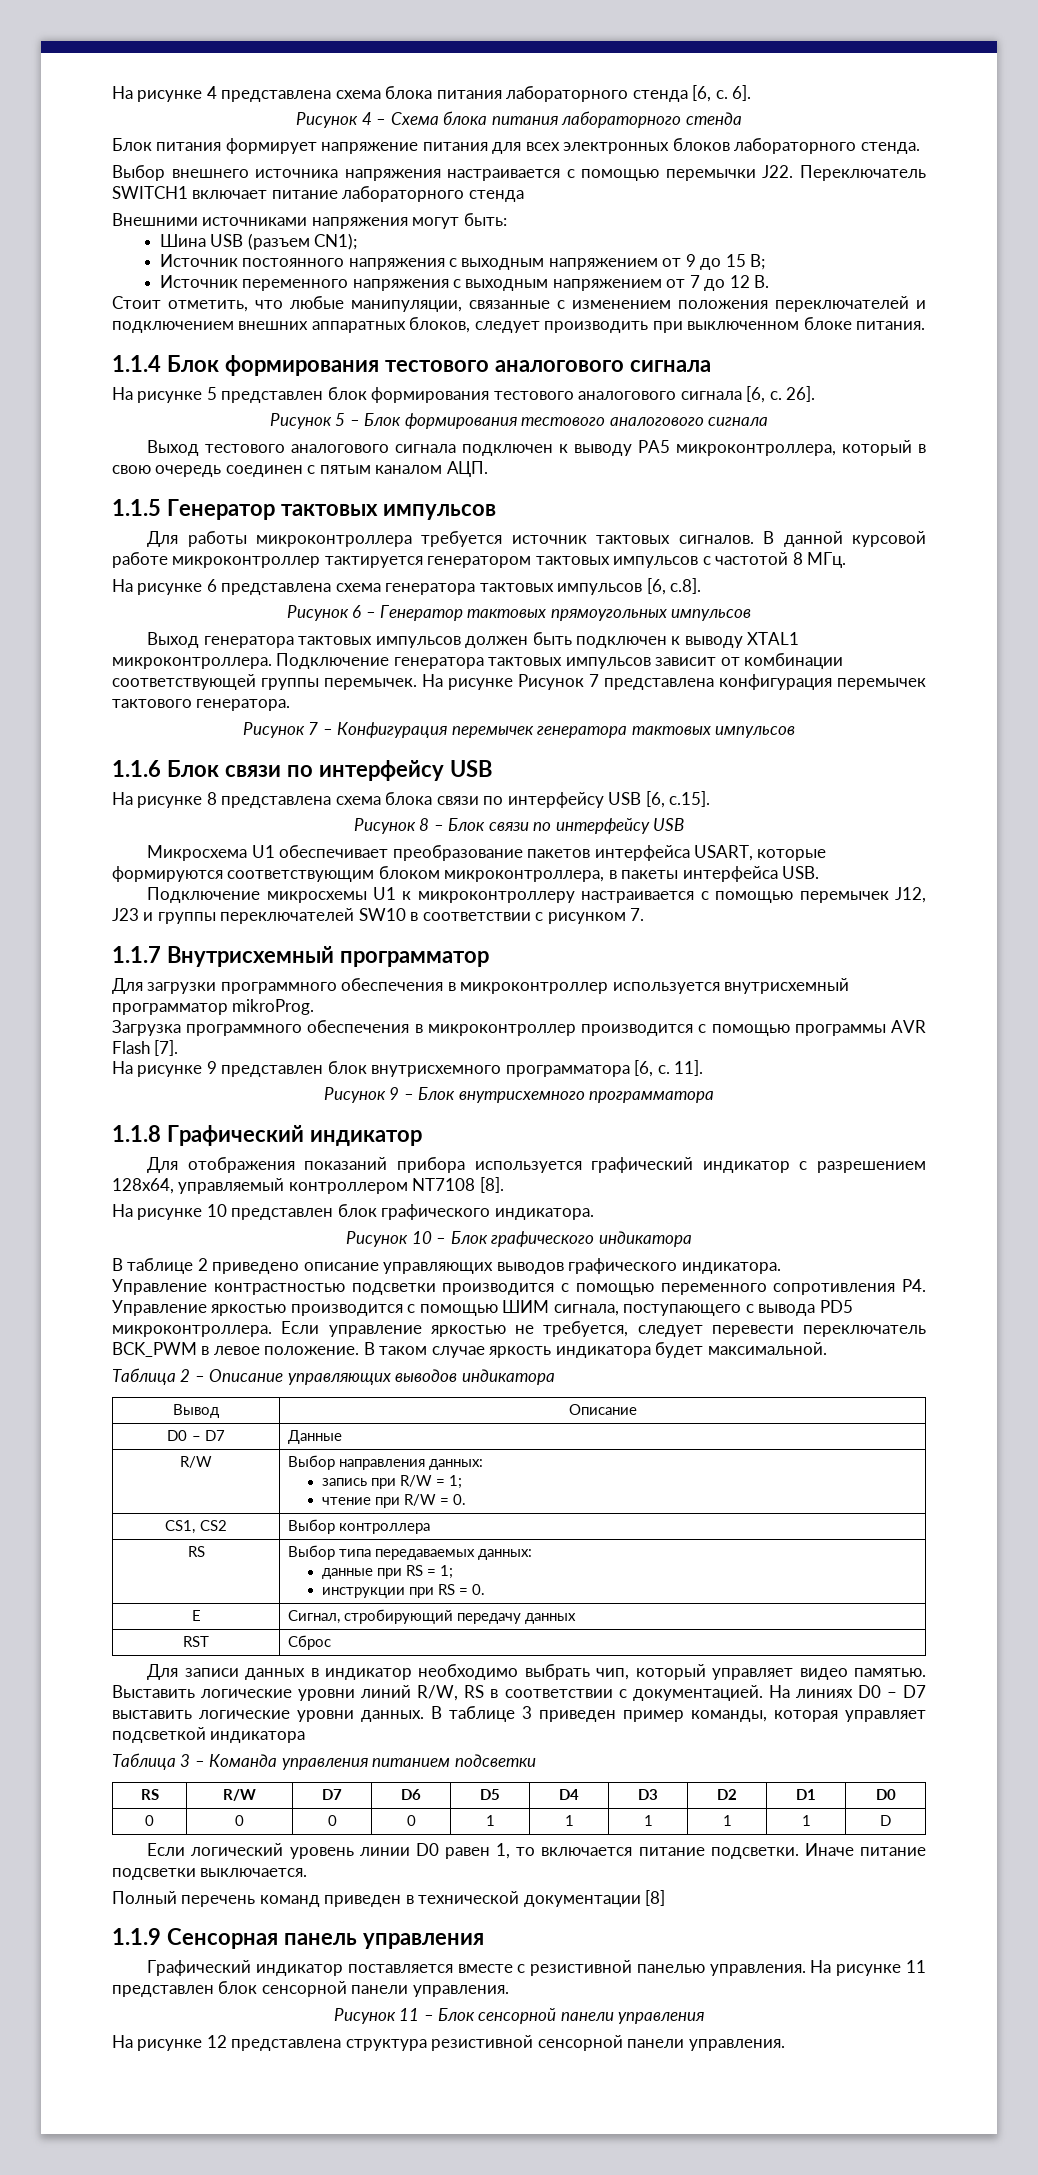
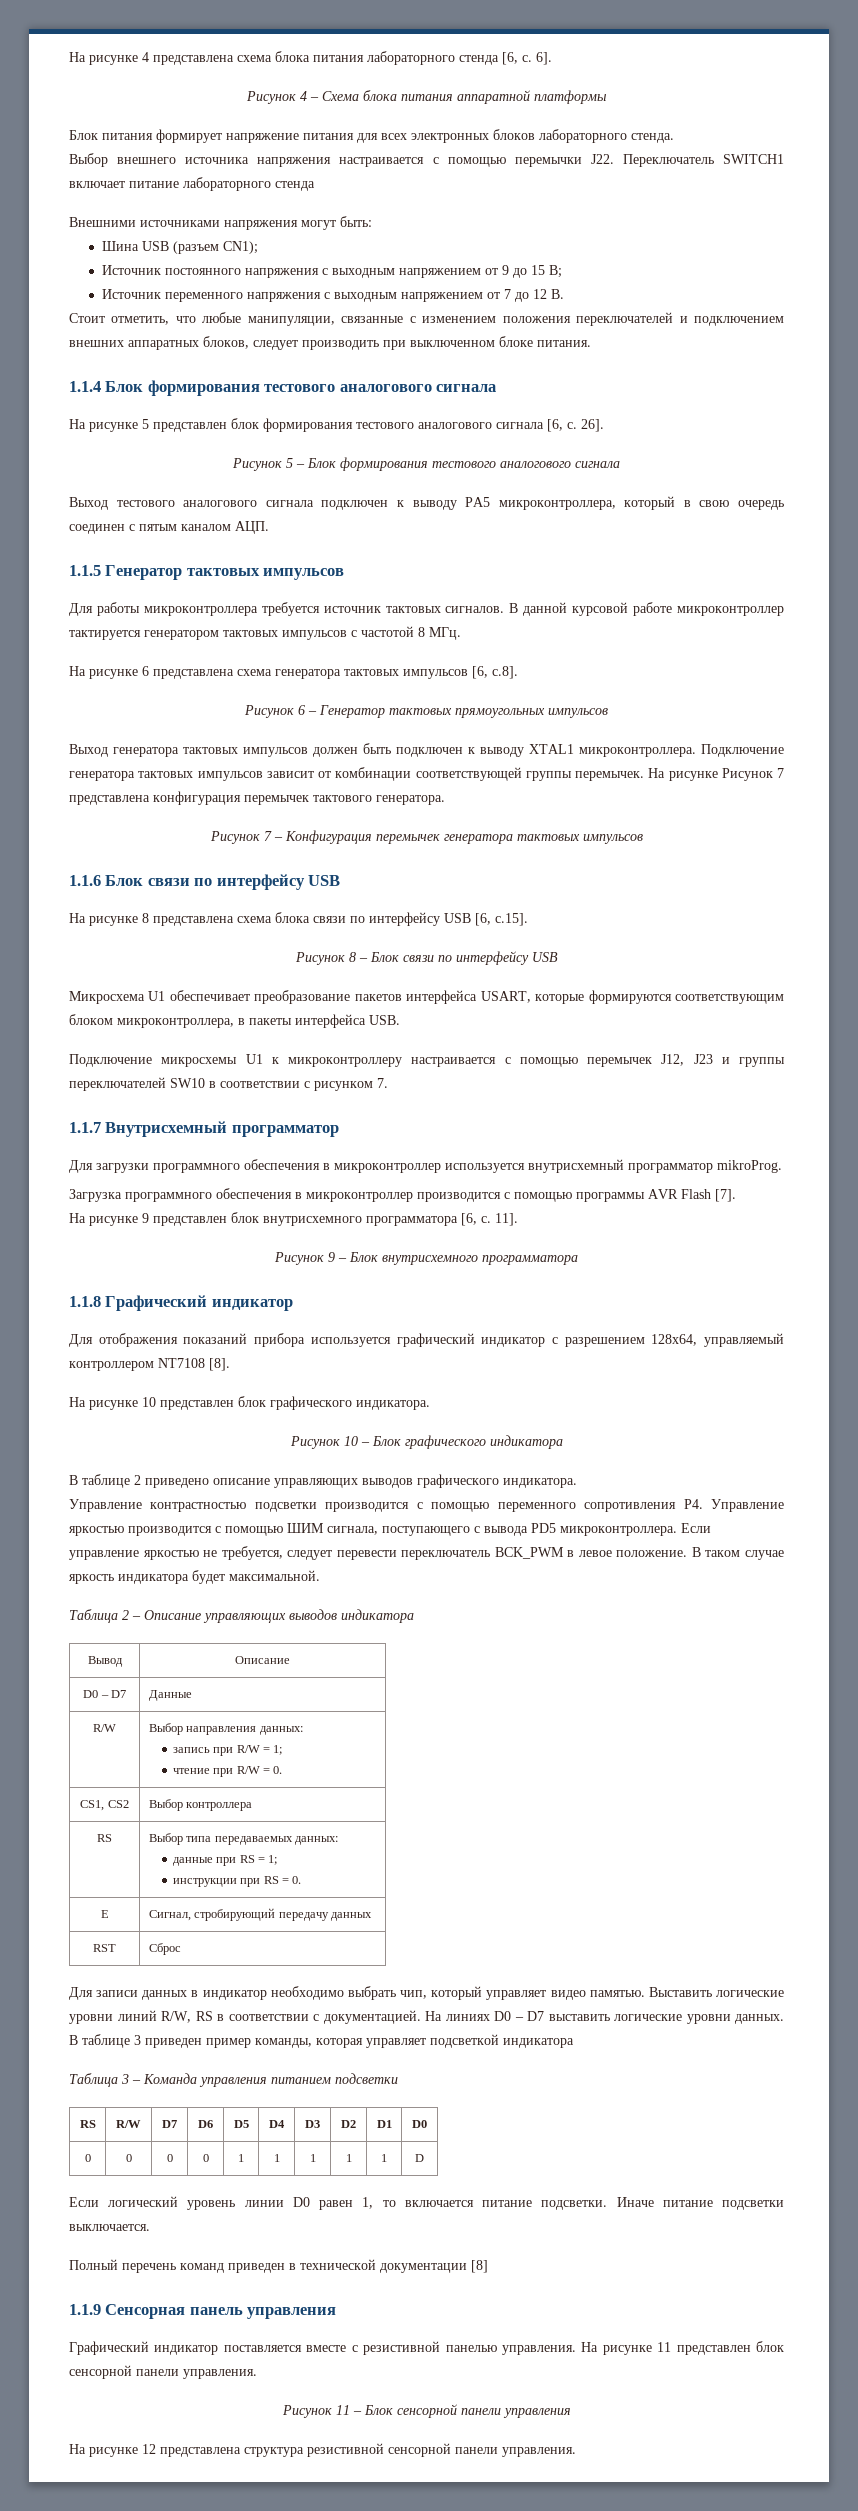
[561,111,742,128] лабораторного стенда -> [457,90,606,104] аппаратной платформы

